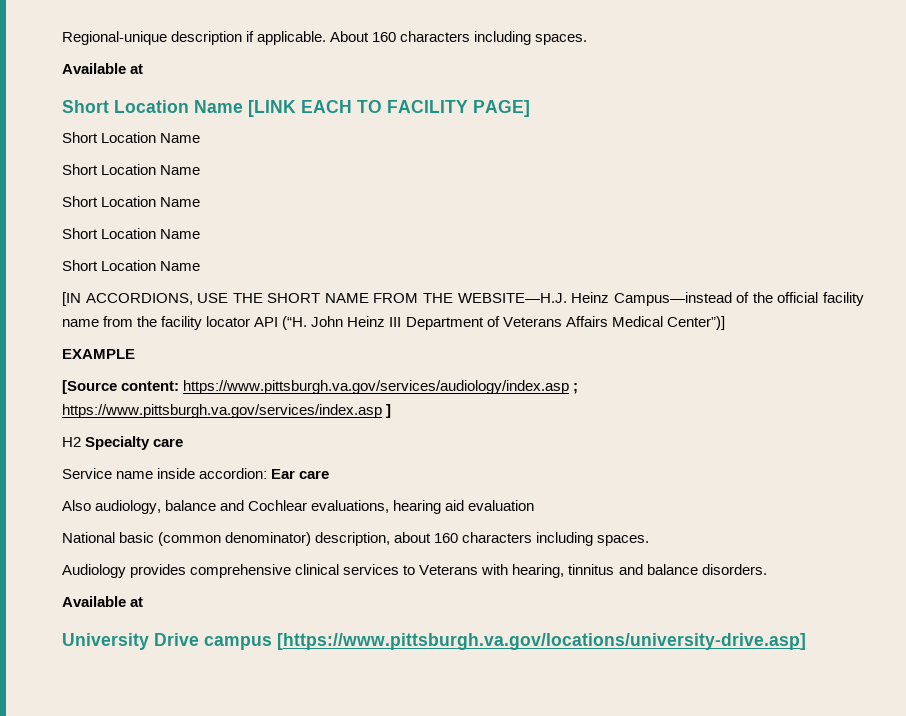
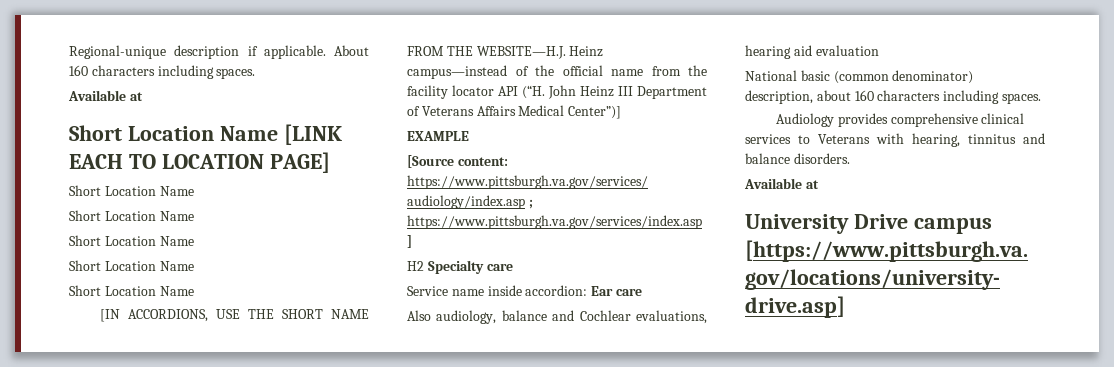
[387,100,468,113] FACILITY -> [161,154,264,169] LOCATION
[613,292,732,306] Campus—instead -> [407,65,507,79] campus—instead
[822,292,864,306] facility -> (603, 70) none

